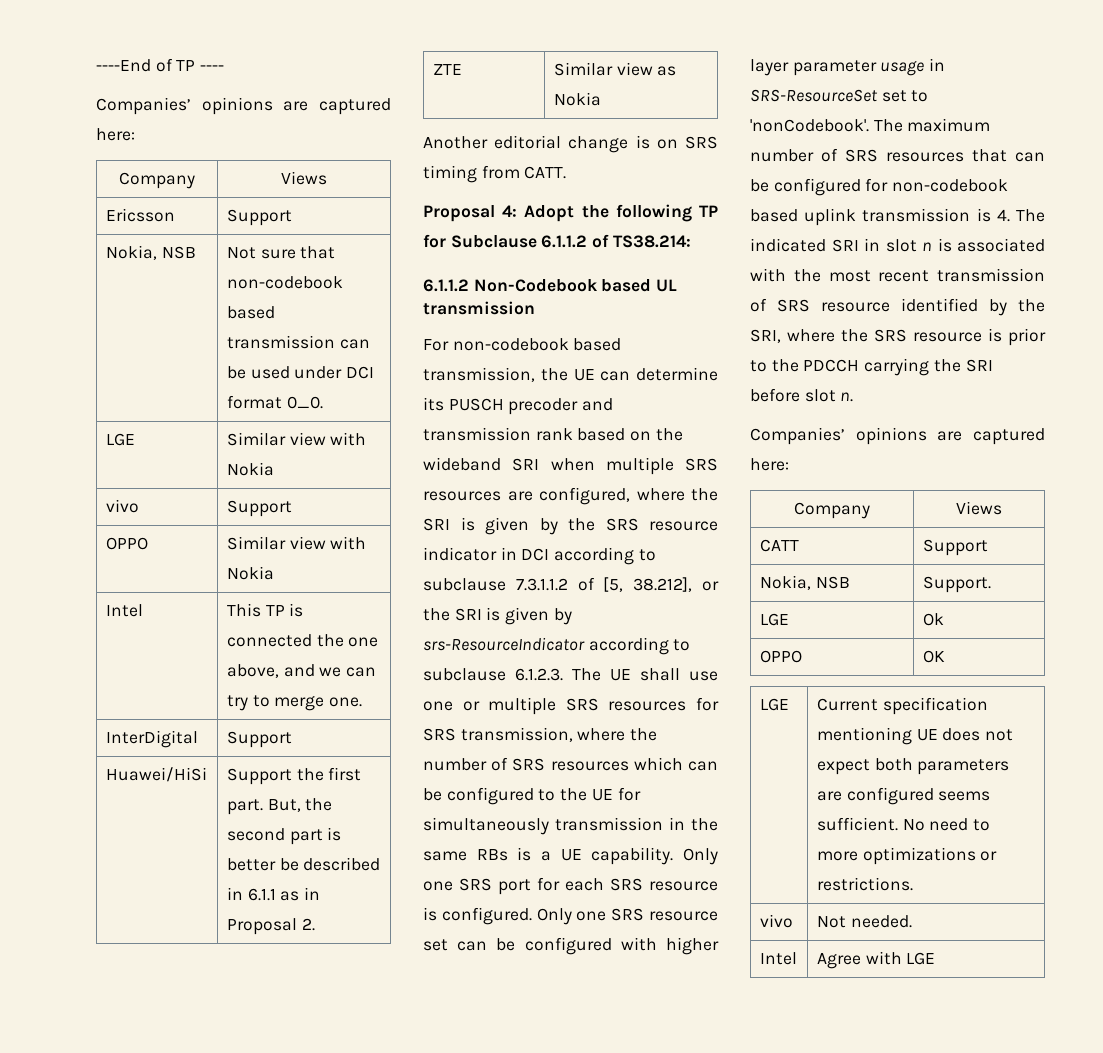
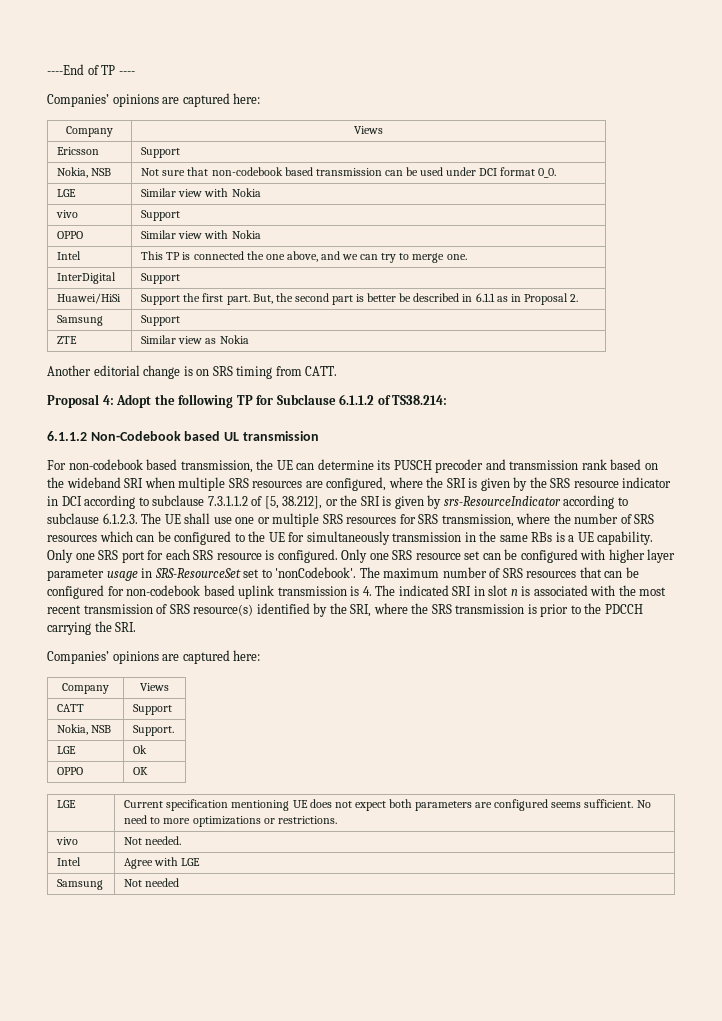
(315, 924) none -> [57,315,104,326] [141,315,181,326] // Samsung | Support
[821,302,890,312] resource -> [193,604,254,616] resource(s)
[913,332,982,342] resource -> [455,604,525,614] transmission
[965,359,993,372] [750,388,854,402] SRI before slot n. -> [115,622,137,632] SRI.
(936, 958) none -> [57,879,104,890] [124,878,180,887] // Samsung | Not needed

